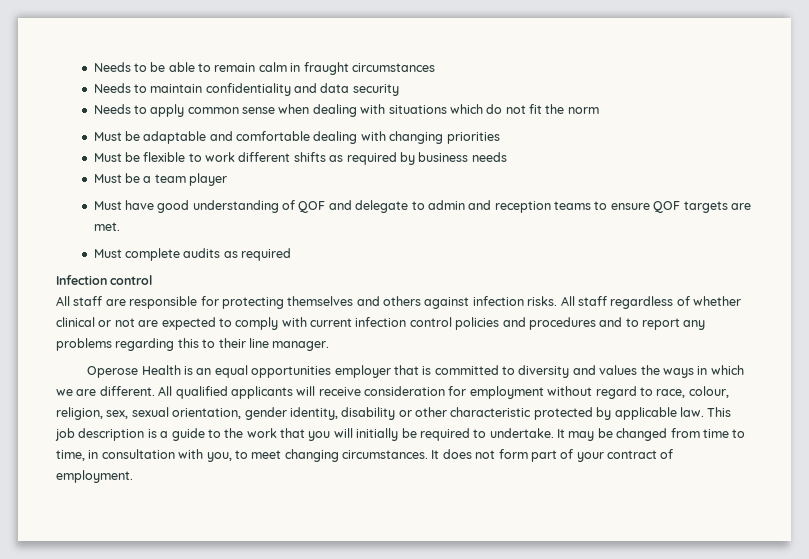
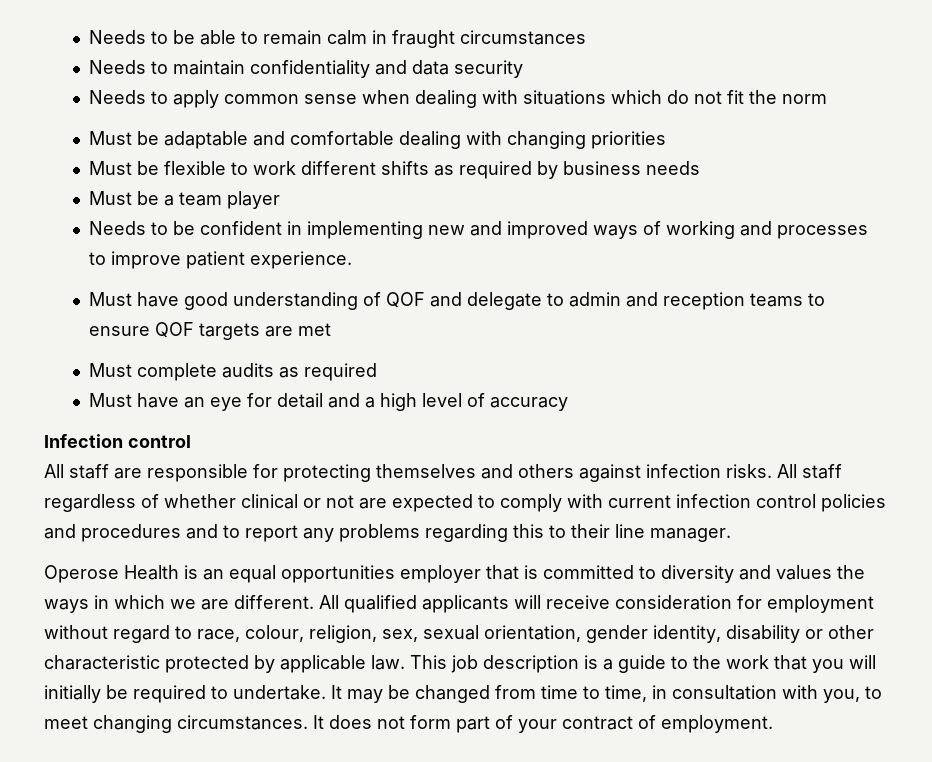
(228, 179) none -> [88,221,868,239] [88,251,352,269] // Needs to be confident in implementing new and improved ways of working and processes to improve patient experience.
[93,222,120,231] met. -> [297,323,331,336] met
(292, 254) none -> [88,393,568,411] // Must have an eye for detail and a high level of accuracy

